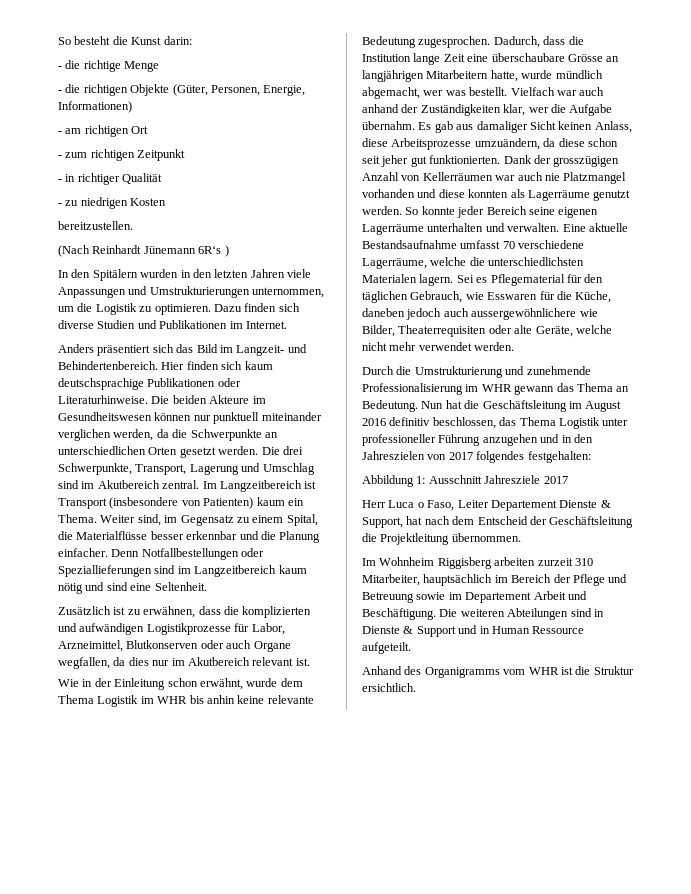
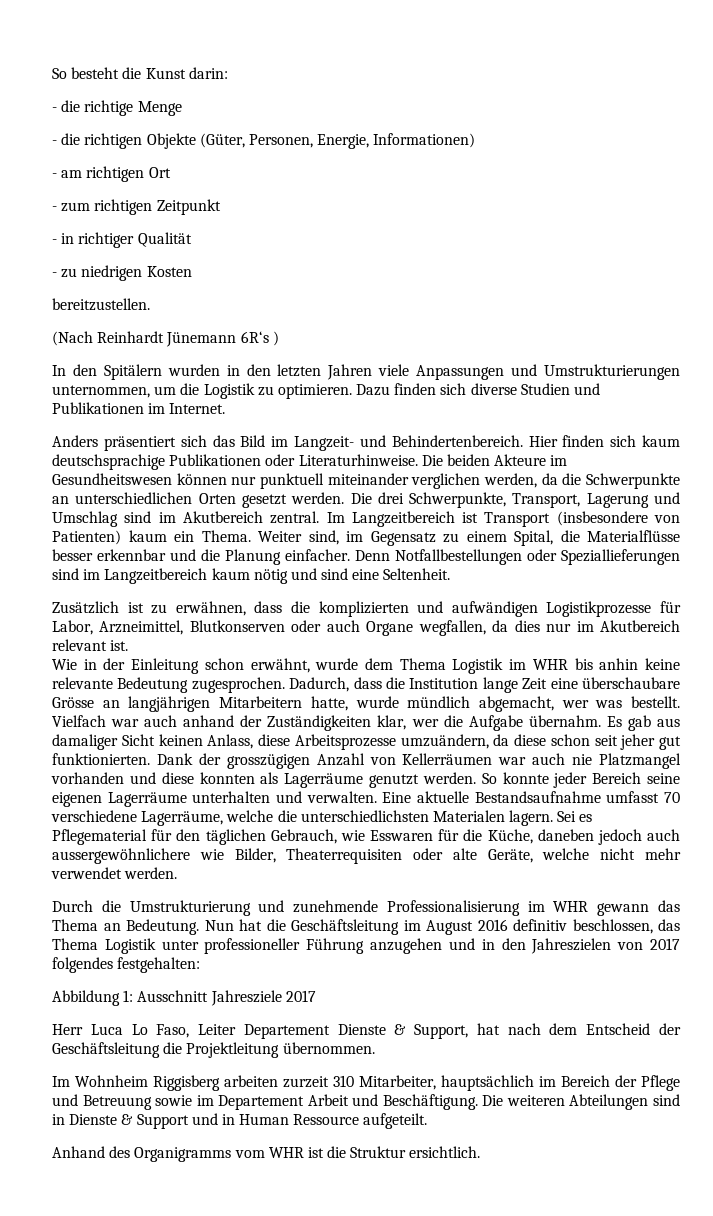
[417,502,424,508] o -> [131,1024,148,1035] Lo

